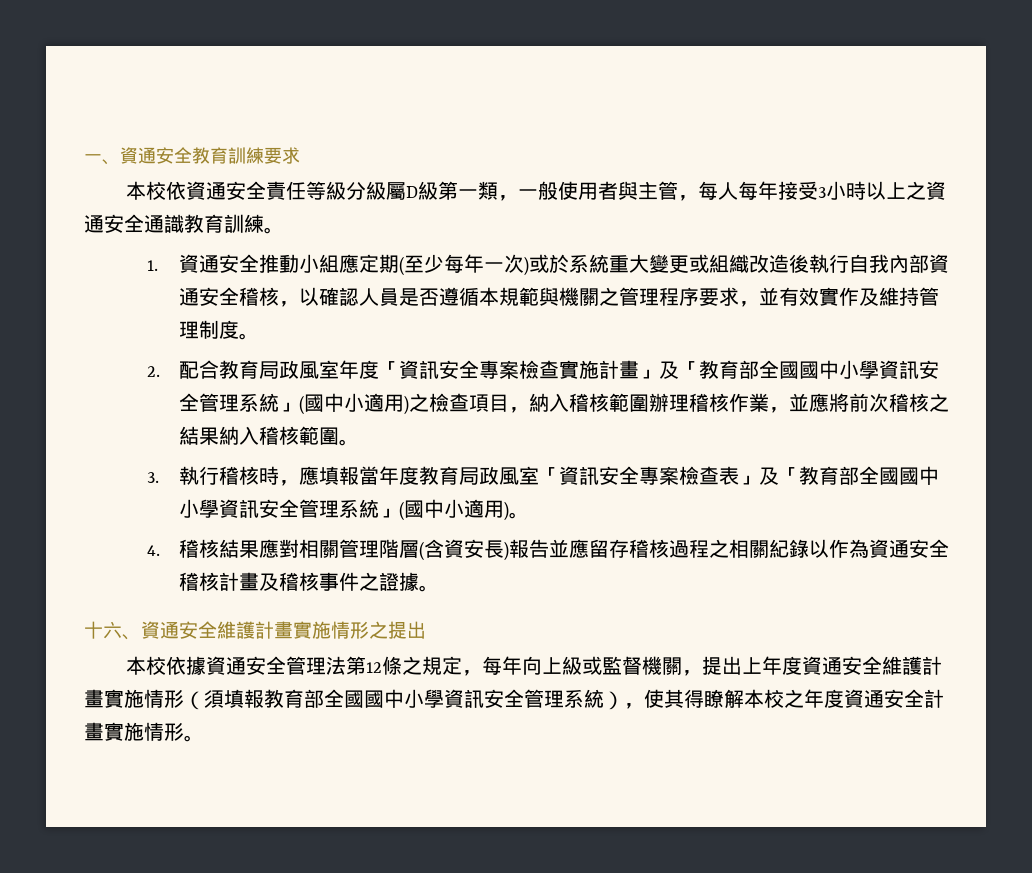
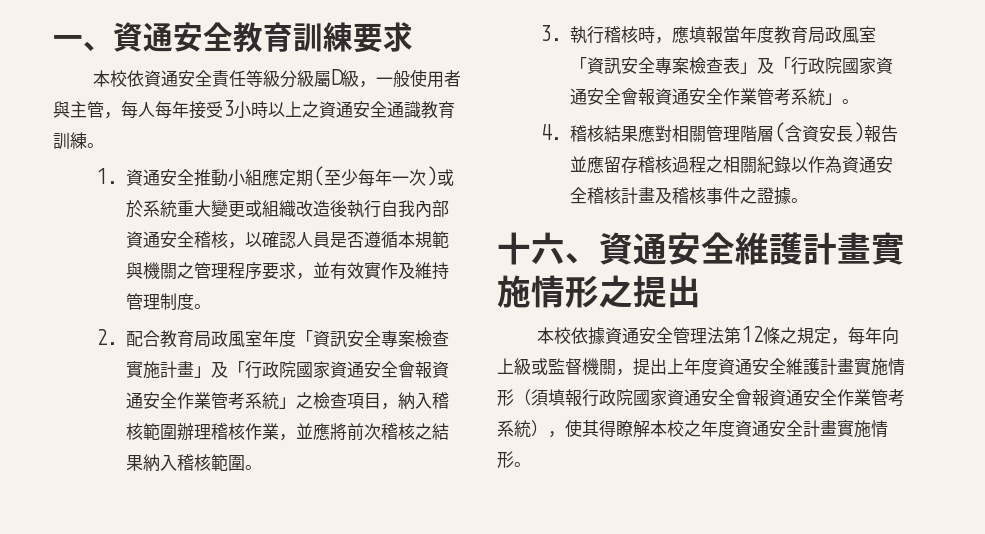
[438,181,499,200] 第一類 -> (360, 78) none
[698,360,939,379] [178,393,409,415] 教育部全國國中小學資訊安全管理系統」(國中小適用) -> [245,361,450,379] [126,392,297,410] 行政院國家資通安全會報資通安全作業管考系統」
[798,466,939,485] [178,499,509,521] 教育部全國國中小學資訊安全管理系統」(國中小適用) -> [791,57,894,75] [570,88,843,106] 行政院國家資通安全會報資通安全作業管考系統」
[264,689,564,708] 教育部全國國中小學資訊安全管理 -> [582,389,905,407] 行政院國家資通安全會報資通安全作業管考

